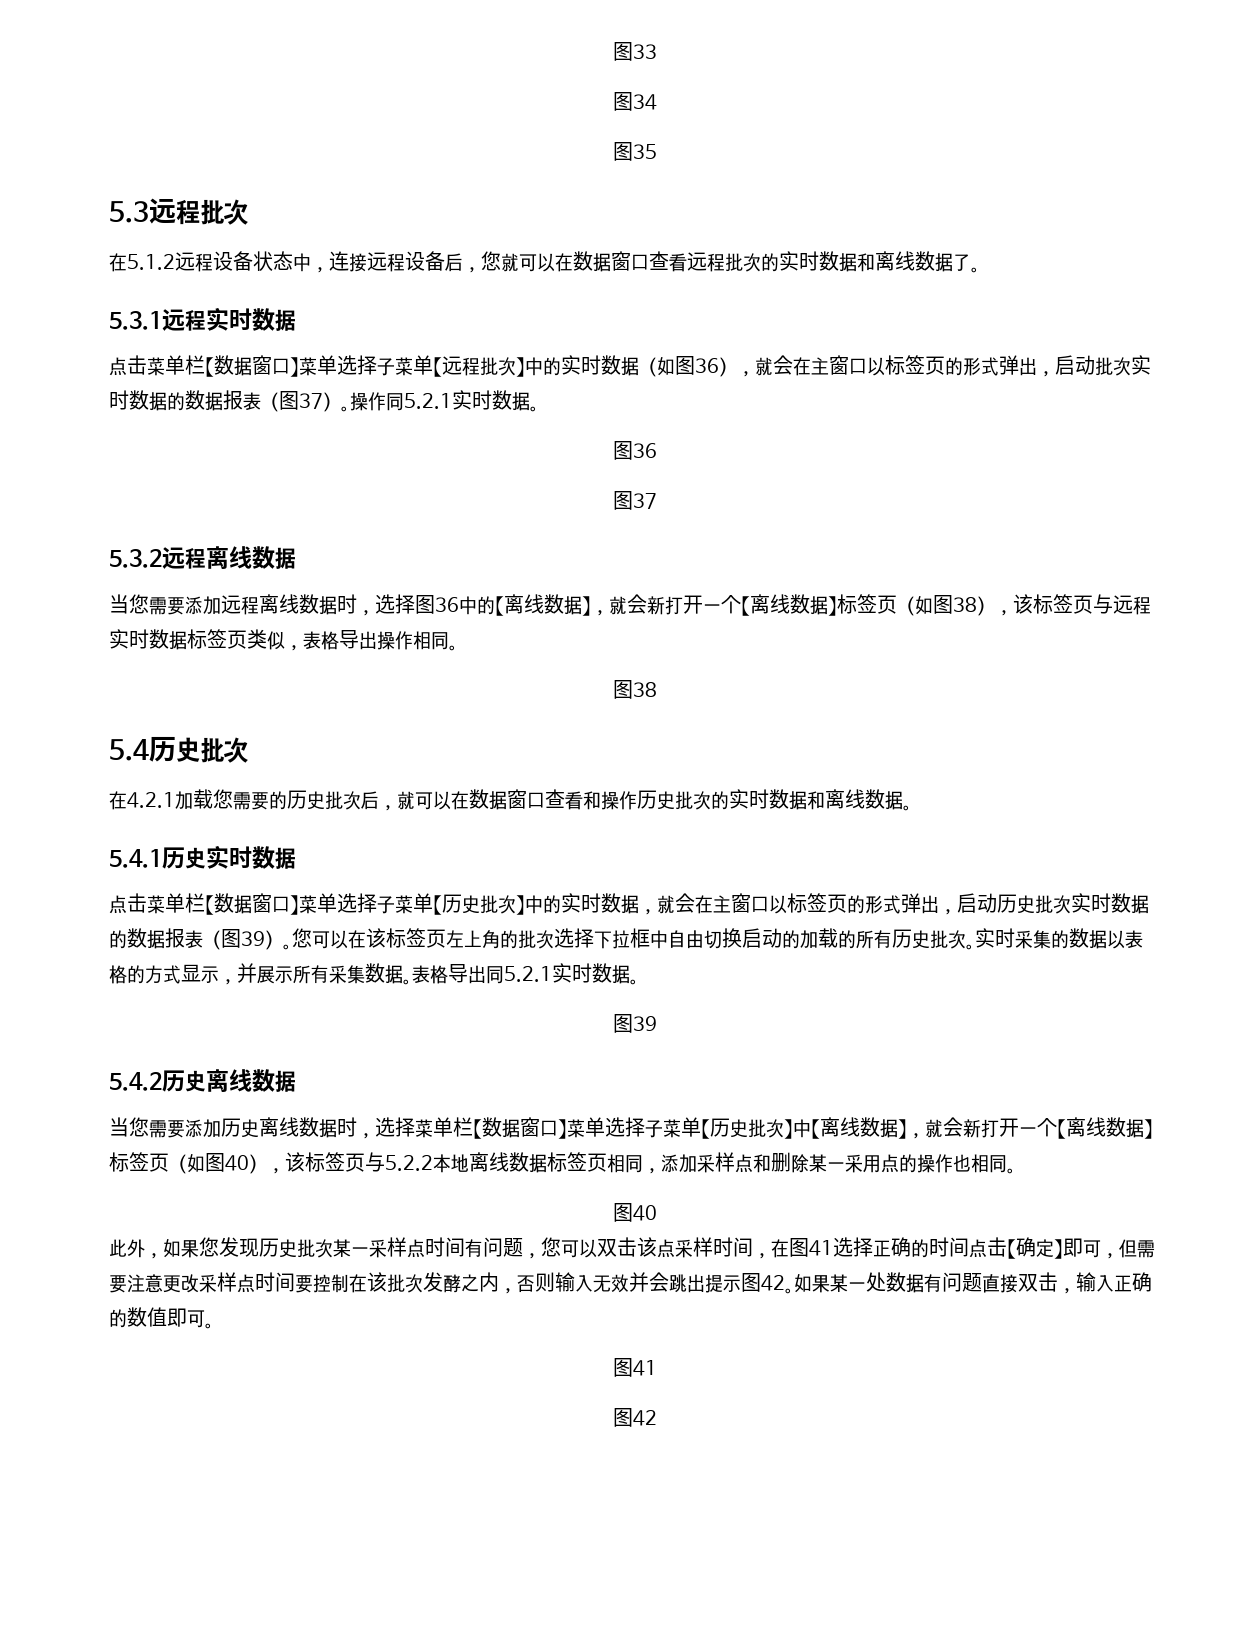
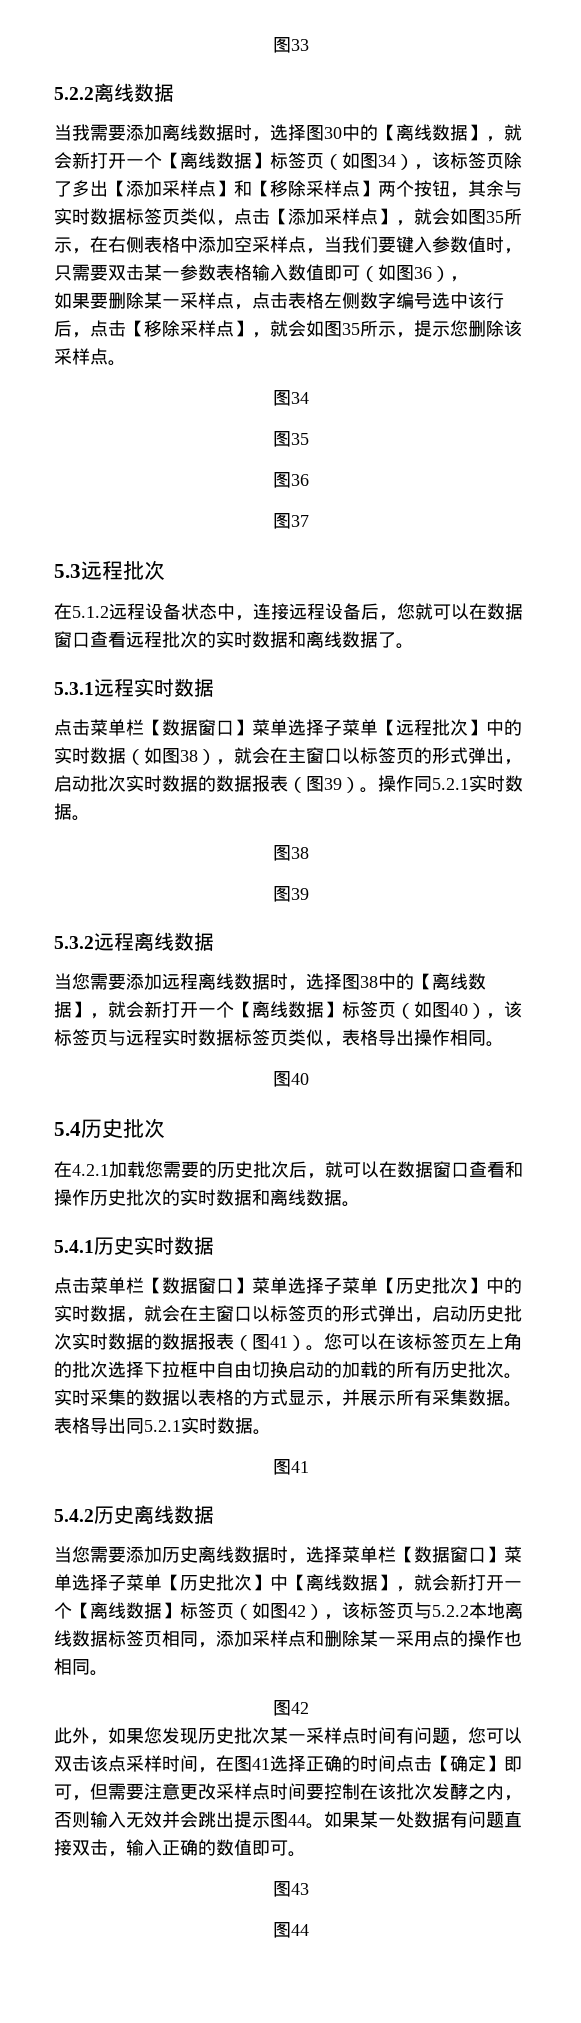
(657, 51) none -> [54,83,174,102] [54,124,522,142] [54,152,522,170] [54,180,522,198] [54,208,522,226] [54,236,522,254] [54,264,468,282] [54,292,504,310] [54,320,522,338] [54,348,126,366] // 5.2.2离线数据 // 当我需要添加离线数据时，选择图30中的【离线数据】，就会新打开一个【离线数据】标签页（如图34），该标签页除了多出【添加采样点】和【移除采样点】两个按钮，其余与实时数据标签页类似，点击【添加采样点】，就会如图35所示，在右侧表格中添加空采样点，当我们要键入参数值时，只需要双击某一参数表格输入数值即可（如图36）， // 如果要删除某一采样点，点击表格左侧数字编号选中该行后，点击【移除采样点】，就会如图35所示，提示您删除该采样点。
(657, 151) none -> [272,472,309,488] [272,513,309,529] // 图36 // 图37
[695,358,719,373] 36 -> [180,750,198,762] 38
[299,393,323,409] 37 -> [324,778,342,790] 39
[632,443,657,458] [612,491,657,510] 36 // 图37 -> [290,847,309,859] [272,886,309,902] 38 // 图39
[435,597,459,612] 36 -> [360,976,378,988] 38
[953,597,977,612] 38 -> [450,1004,468,1016] 40
[632,682,657,697] 38 -> [290,1073,309,1085] 40
[241,931,265,946] 39 -> [270,1336,288,1348] 41
[632,1016,657,1031] 39 -> [290,1461,309,1473] 41
[225,1155,249,1171] 40 -> [288,1605,306,1617] 42
[632,1205,657,1221] 40 -> [290,1702,309,1714] 42
[761,1275,785,1291] 42 -> [288,1814,306,1826] 44
[632,1360,657,1376] [612,1408,657,1427] 41 // 图42 -> [290,1883,309,1895] [272,1922,309,1938] 43 // 图44

